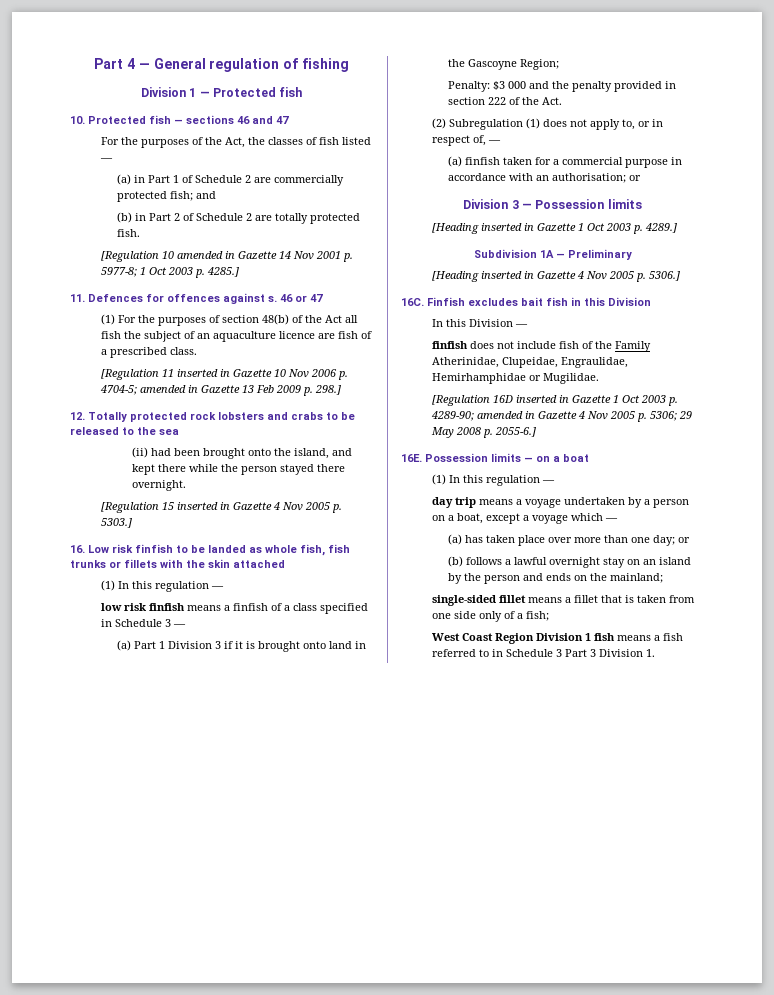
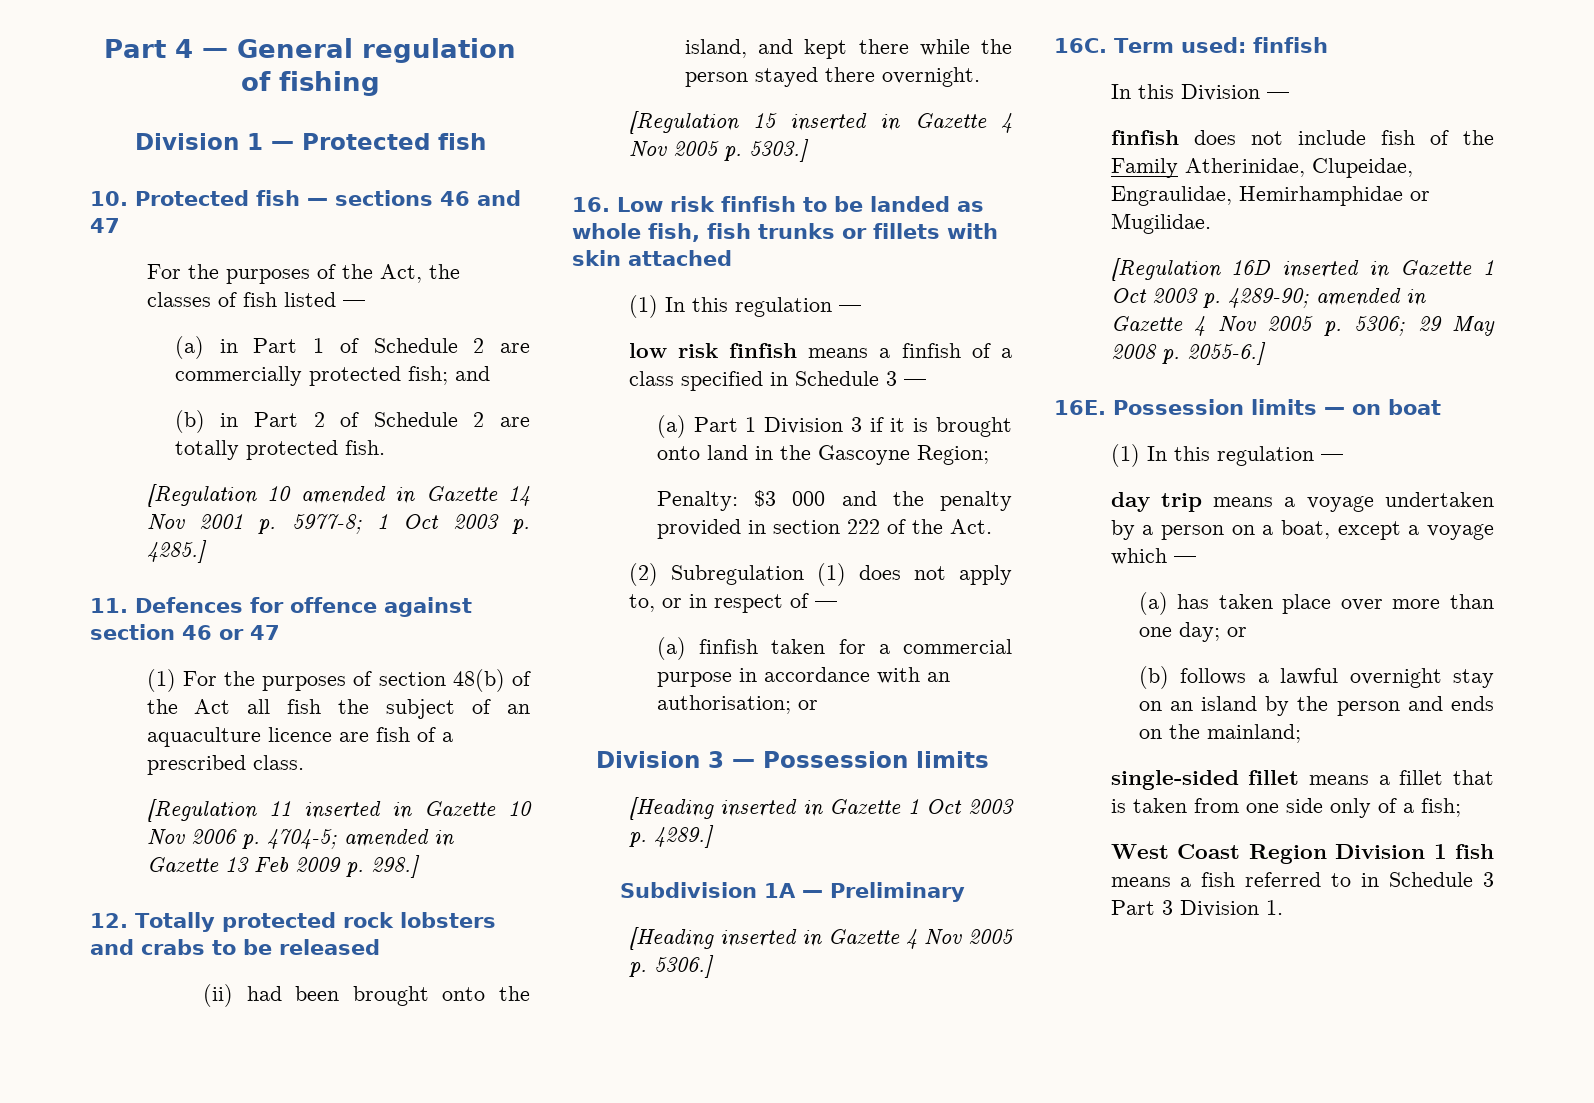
[167,293,277,304] offences against s. -> [290,597,472,617] [90,624,175,640] offence against section
[122,427,179,435] to the sea -> (380, 947) none
[186,560,205,568] the -> (998, 231) none
[473,135,487,146] of, -> [789,593,809,608] of
[427,297,651,306] Finfish excludes bait fish in this Division -> [1114,37,1328,53] Term used: finfish
[553,456,560,462] a -> (1381, 409) none

